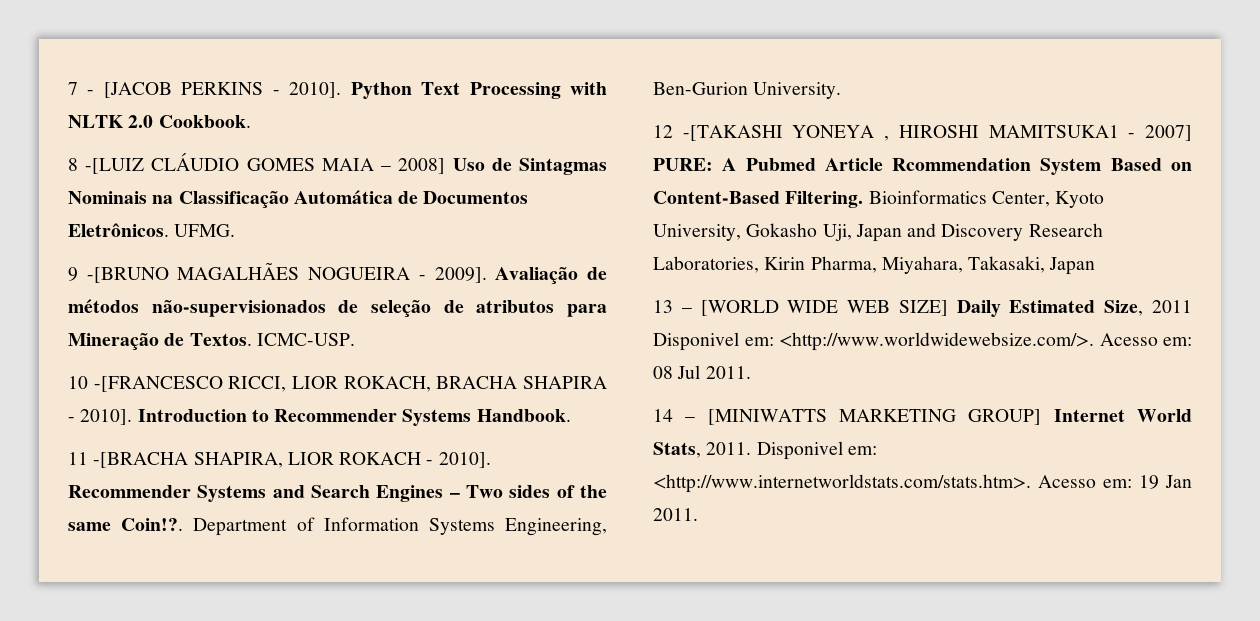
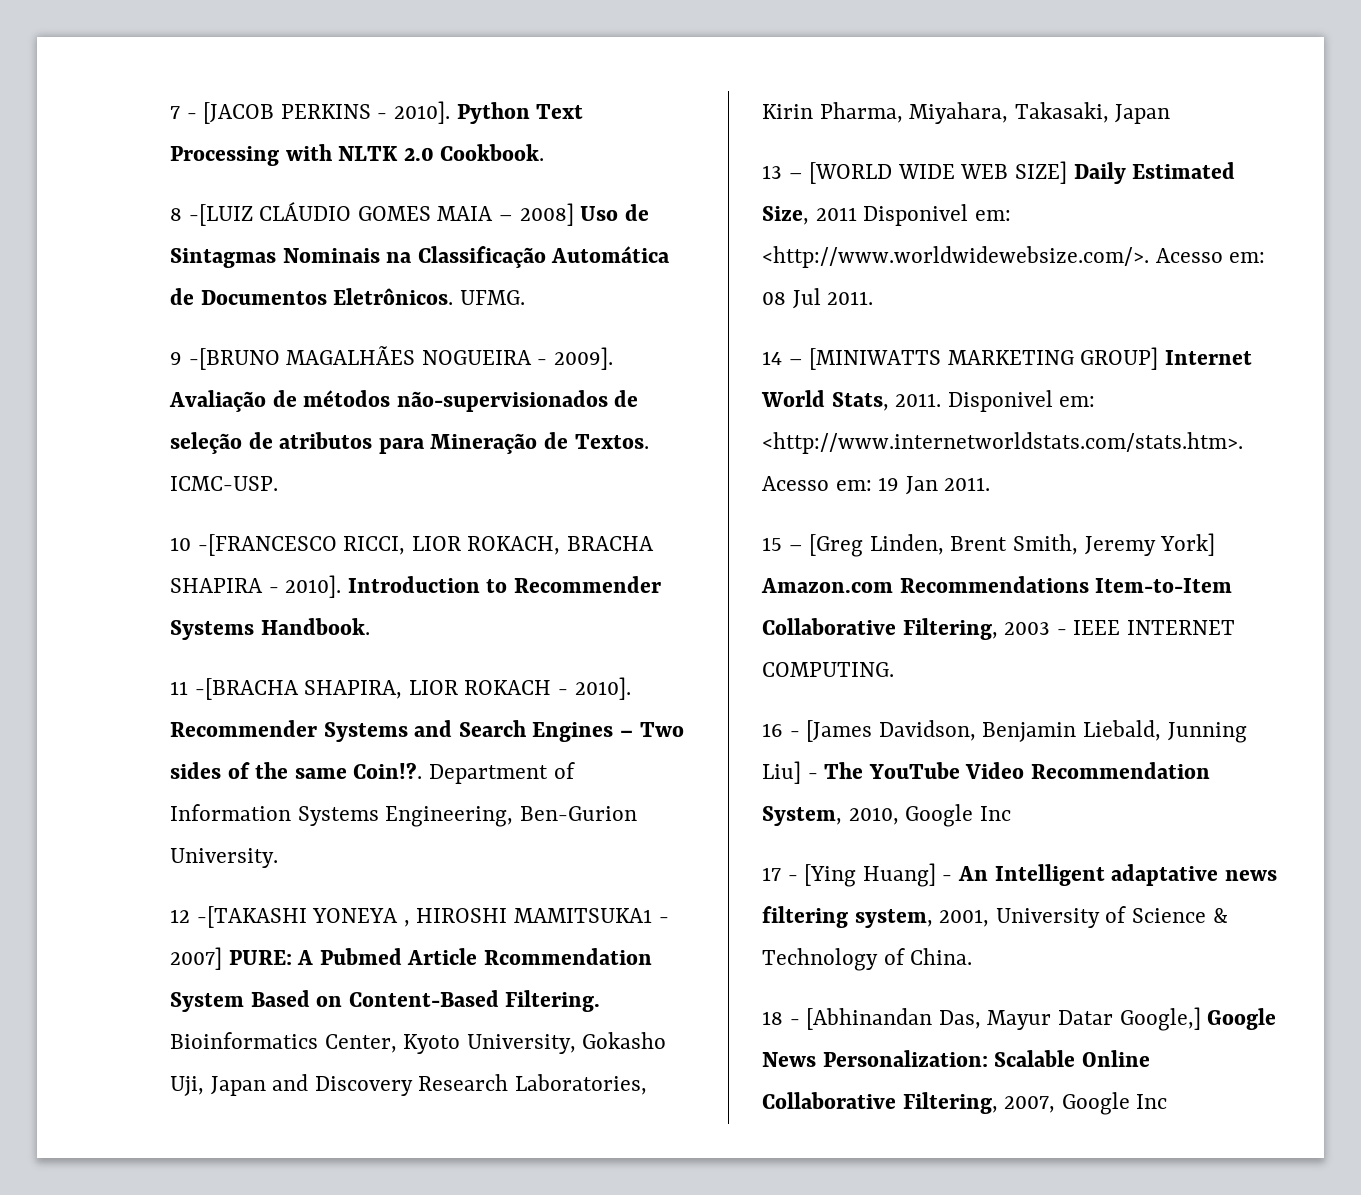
(698, 514) none -> [762,533,1216,557] [761,576,1233,593] [762,618,1236,640] [762,662,894,677] [762,720,1247,743] [762,761,1211,784] [762,804,1011,827] [762,863,1277,887] [762,906,1228,928] [762,948,973,971] [762,1007,1277,1031] [762,1050,1150,1067] [762,1092,1168,1115] // 15 – [Greg Linden, Brent Smith, Jeremy York] Amazon.com Recommendations Item-to-Item Collaborative Filtering, 2003 - IEEE INTERNET COMPUTING. // 16 - [James Davidson, Benjamin Liebald, Junning Liu] - The YouTube Video Recommendation System, 2010, Google Inc // 17 - [Ying Huang] - An Intelligent adaptative news filtering system, 2001, University of Science & Technology of China. // 18 - [Abhinandan Das, Mayur Datar Google,] Google News Personalization: Scalable Online Collaborative Filtering, 2007, Google Inc

